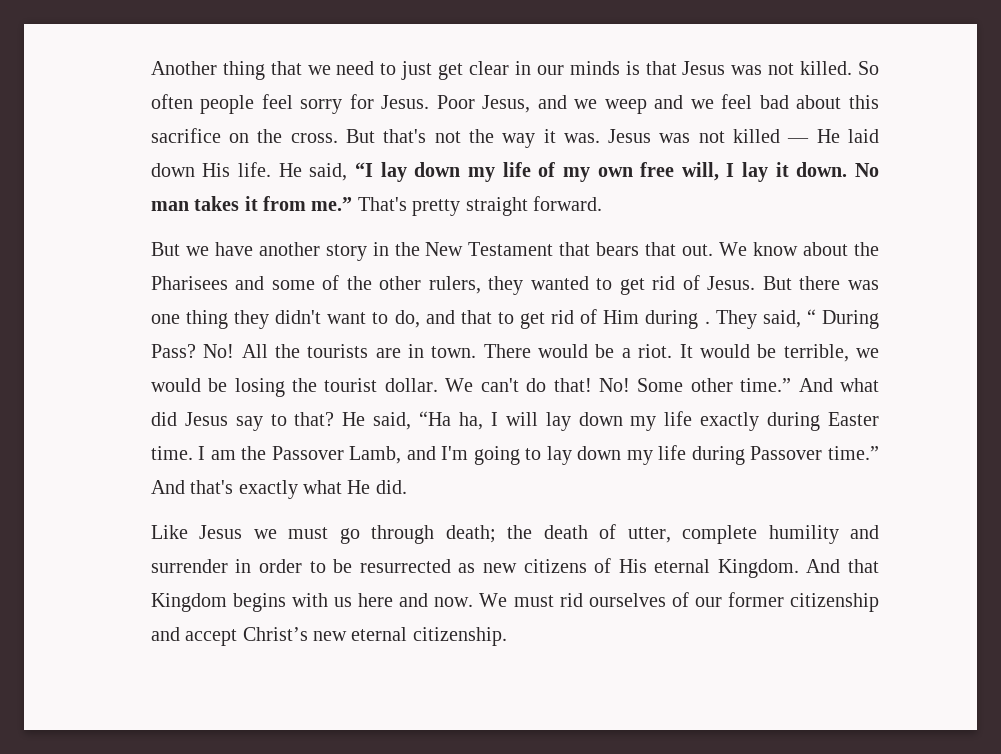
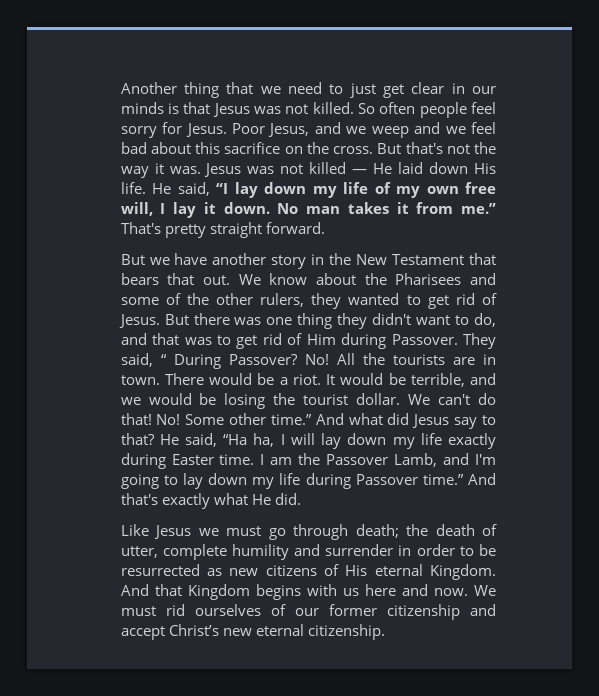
(492, 317) none -> [184,337,212,345] was
[704,321,710,324] . -> [391,334,458,345] Passover.
[150,344,196,358] Pass? -> [228,354,298,365] Passover?
(849, 353) none -> [469,373,496,385] and

